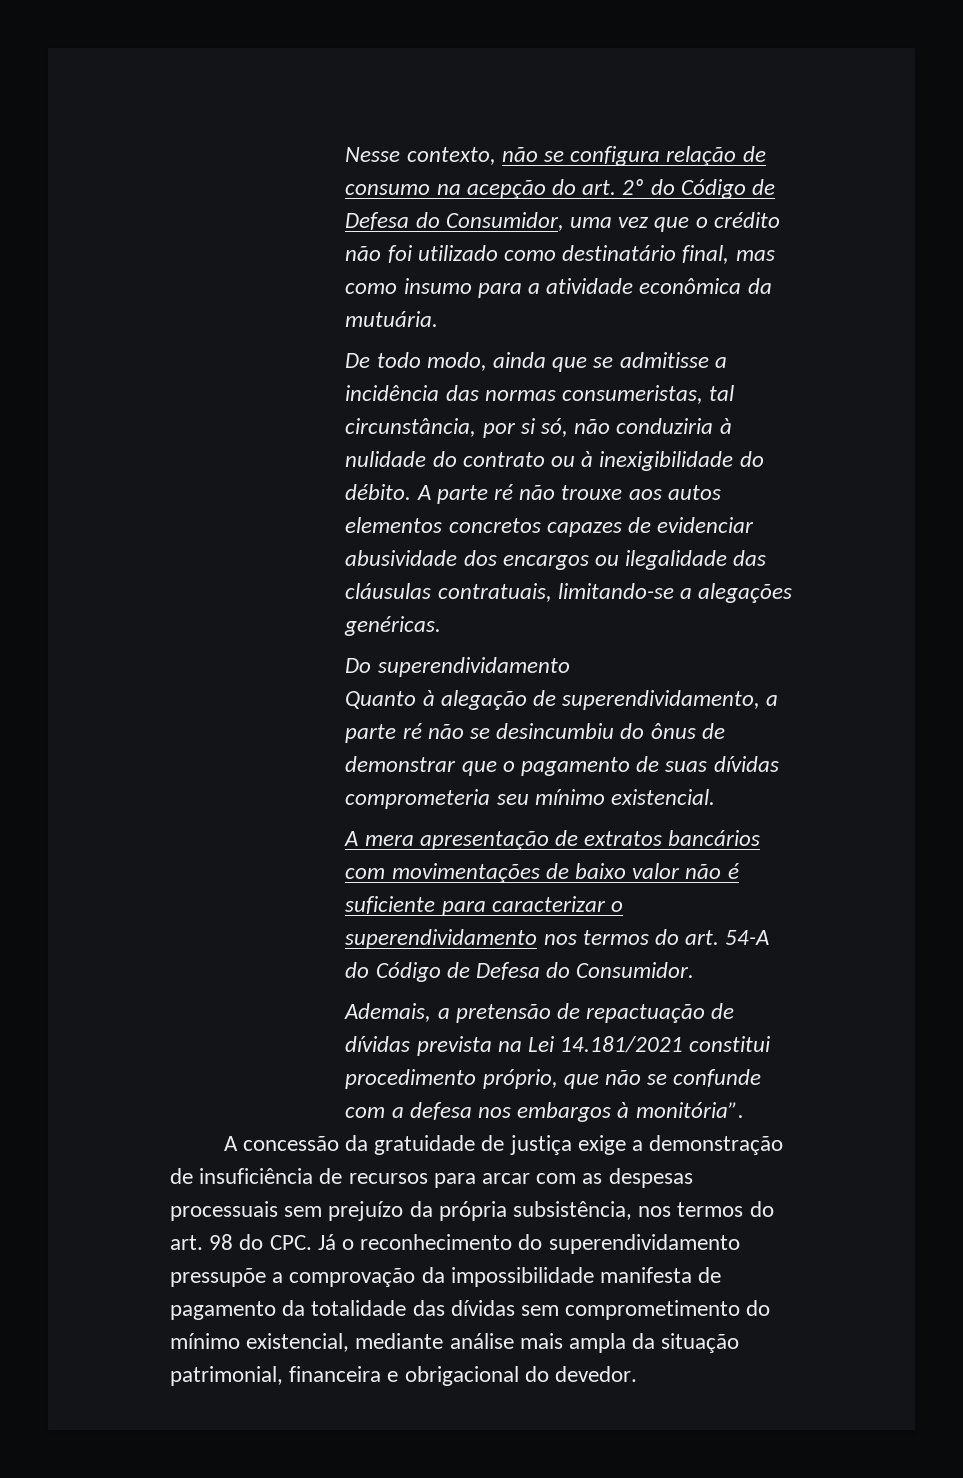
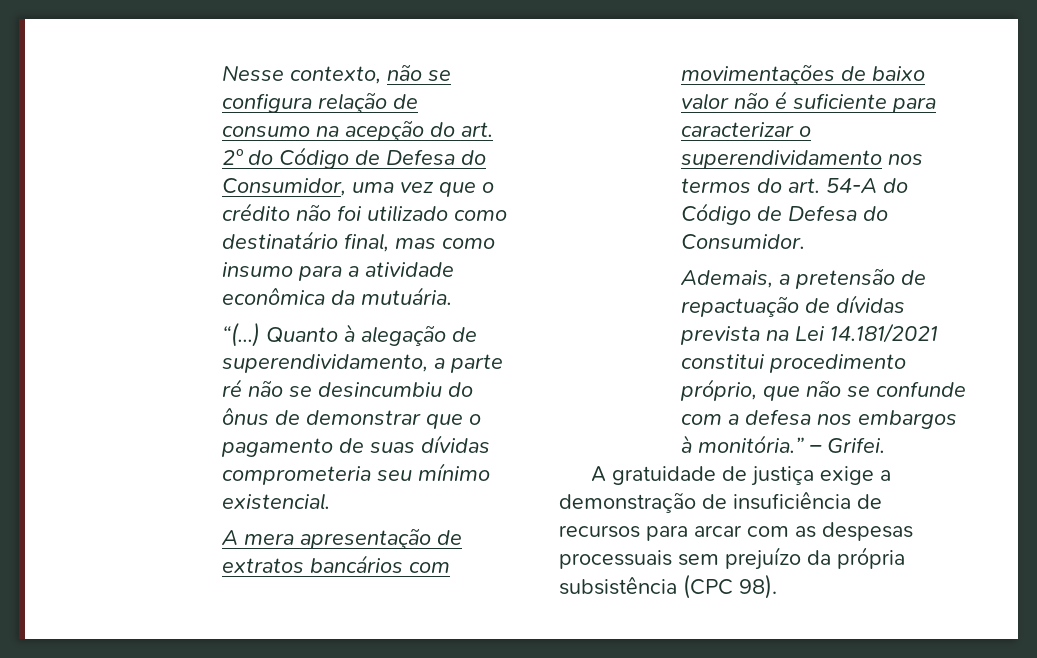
[345,352,727,372] [345,385,735,404] [345,418,732,438] [345,451,764,471] [345,484,721,504] [345,517,755,537] [345,550,767,570] [345,583,793,603] [344,616,442,636] [345,657,570,677] De todo modo, ainda que se admitisse a incidência das normas consumeristas, tal circunstância, por si só, não conduziria à nulidade do contrato ou à inexigibilidade do débito. A parte ré não trouxe aos autos elementos concretos capazes de evidenciar abusividade dos encargos ou ilegalidade das cláusulas contratuais, limitando-se a alegações genéricas. // Do superendividamento // -> [222,322,261,347] “(...)
[635,1102,744,1118] [223,1135,369,1151] monitória”. // A concessão da -> [698,435,886,453] [590,466,606,482] monitória.” – Grifei. // A
[513,1201,774,1220] [170,1234,740,1254] [170,1267,722,1287] [170,1300,771,1320] [170,1333,740,1353] [170,1366,638,1386] subsistência, nos termos do art. 98 do CPC. Já o reconhecimento do superendividamento pressupõe a comprovação da impossibilidade manifesta de pagamento da totalidade das dívidas sem comprometimento do mínimo existencial, mediante análise mais ampla da situação patrimonial, financeira e obrigacional do devedor. -> [559,574,777,599] subsistência (CPC 98).

